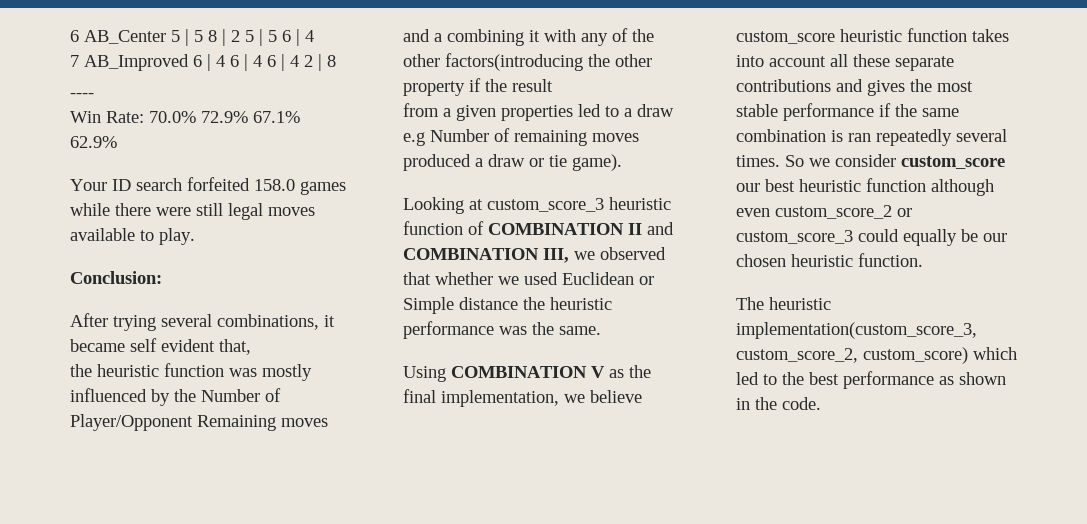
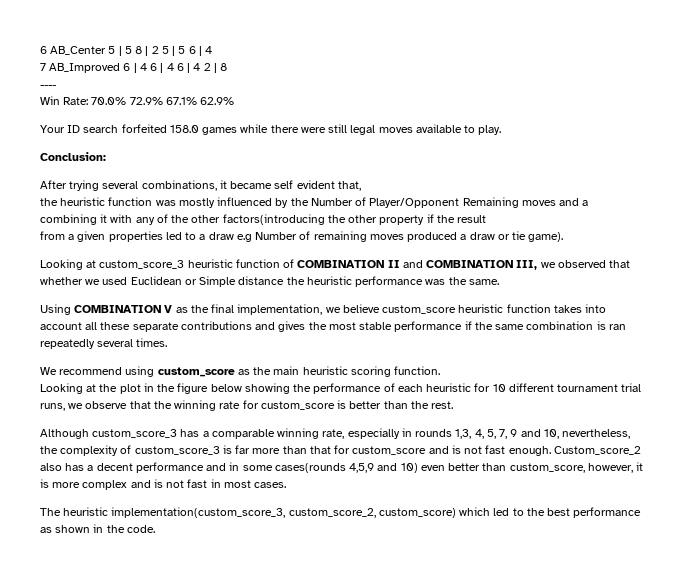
[785,154,1005,169] [736,178,994,196] [736,205,912,219] [736,229,1007,246] [736,253,923,267] So we consider custom_score our best heuristic function although even custom_score_2 or custom_score_3 could equally be our chosen heuristic function. -> [40,366,441,377] [40,383,642,394] [40,400,454,411] [40,428,631,439] [40,445,641,456] [40,462,644,473] [40,479,287,490] // We recommend using custom_score as the main heuristic scoring function. // Looking at the plot in the figure below showing the performance of each heuristic for 10 different tournament trial runs, we observe that the winning rate for custom_score is better than the rest. // Although custom_score_3 has a comparable winning rate, especially in rounds 1,3, 4, 5, 7, 9 and 10, nevertheless, the complexity of custom_score_3 is far more than that for custom_score and is not fast enough. Custom_score_2 also has a decent performance and in some cases(rounds 4,5,9 and 10) even better than custom_score, however, it is more complex and is not fast in most cases.

